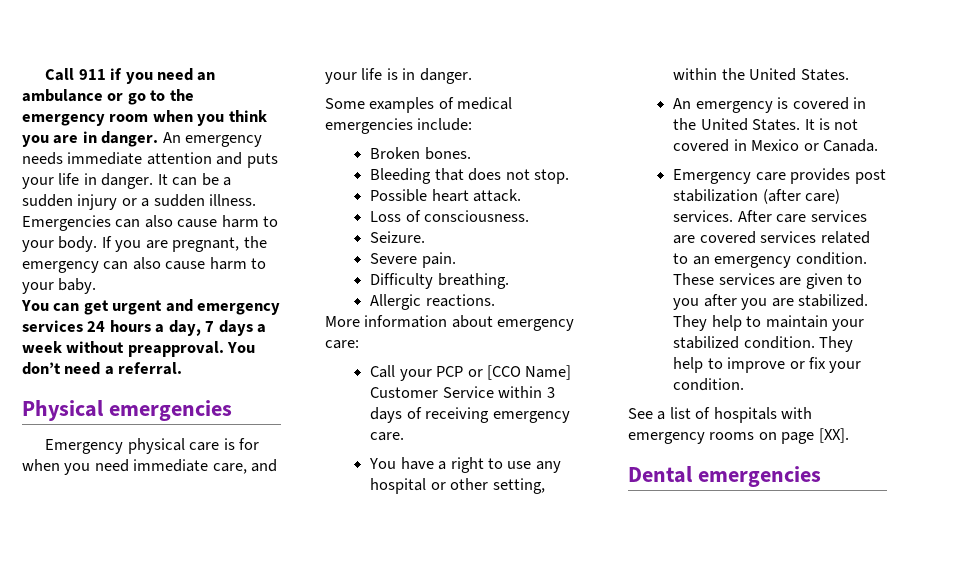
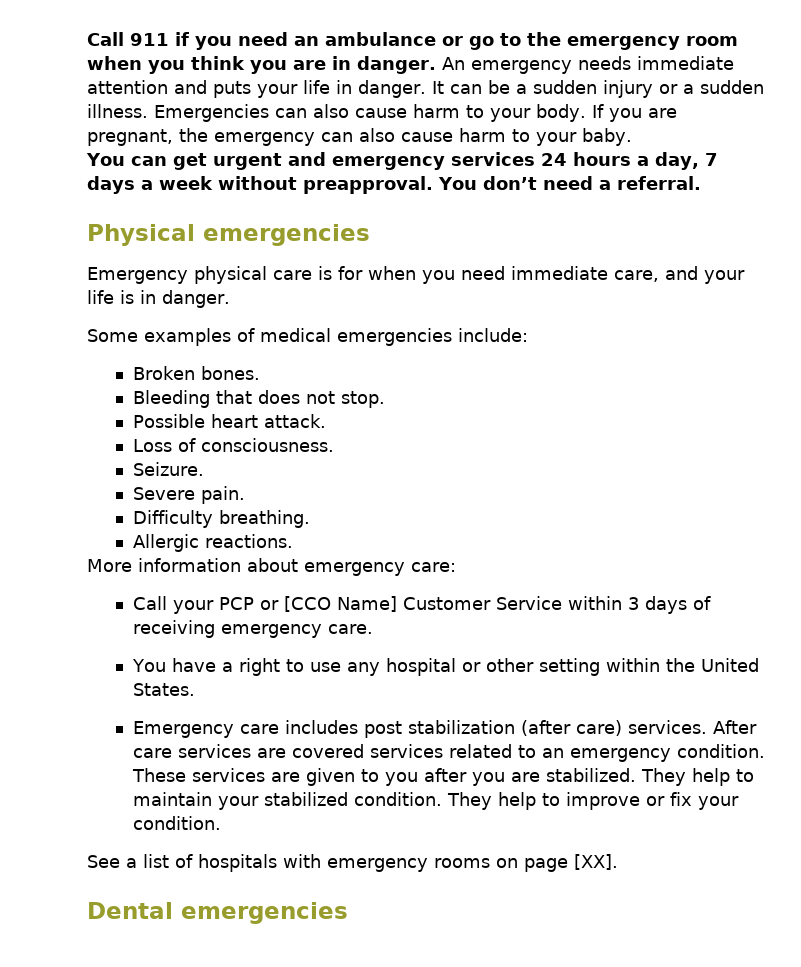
[492,478,545,494] setting, -> [538,658,600,676] setting
[673,97,867,113] [673,118,859,131] [673,139,879,152] // An emergency is covered in the United States. It is not covered in Mexico or Canada. -> (195, 689) none
[790,168,851,184] provides -> [284,720,358,734] includes

